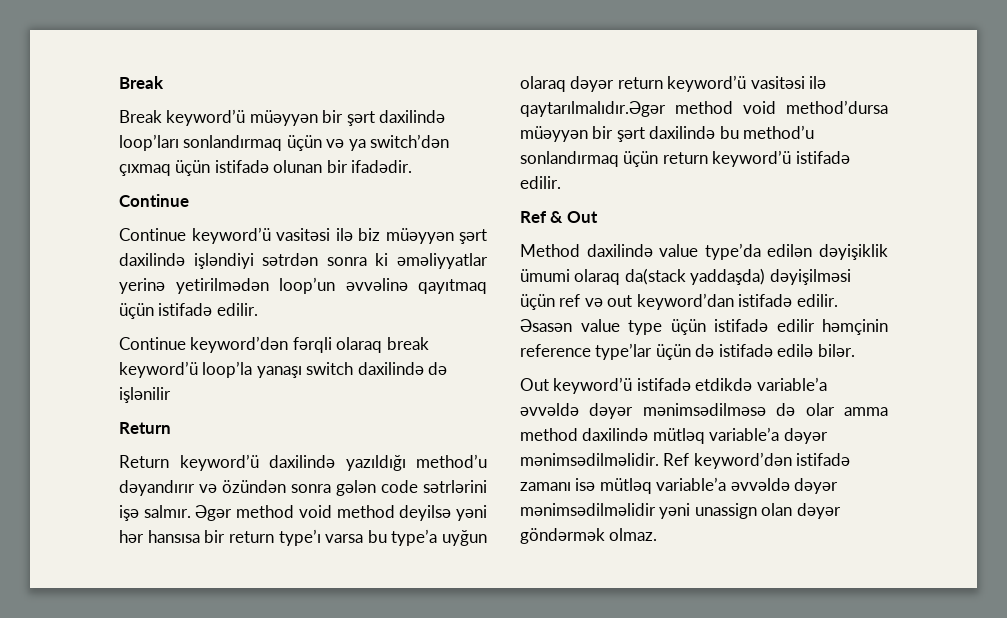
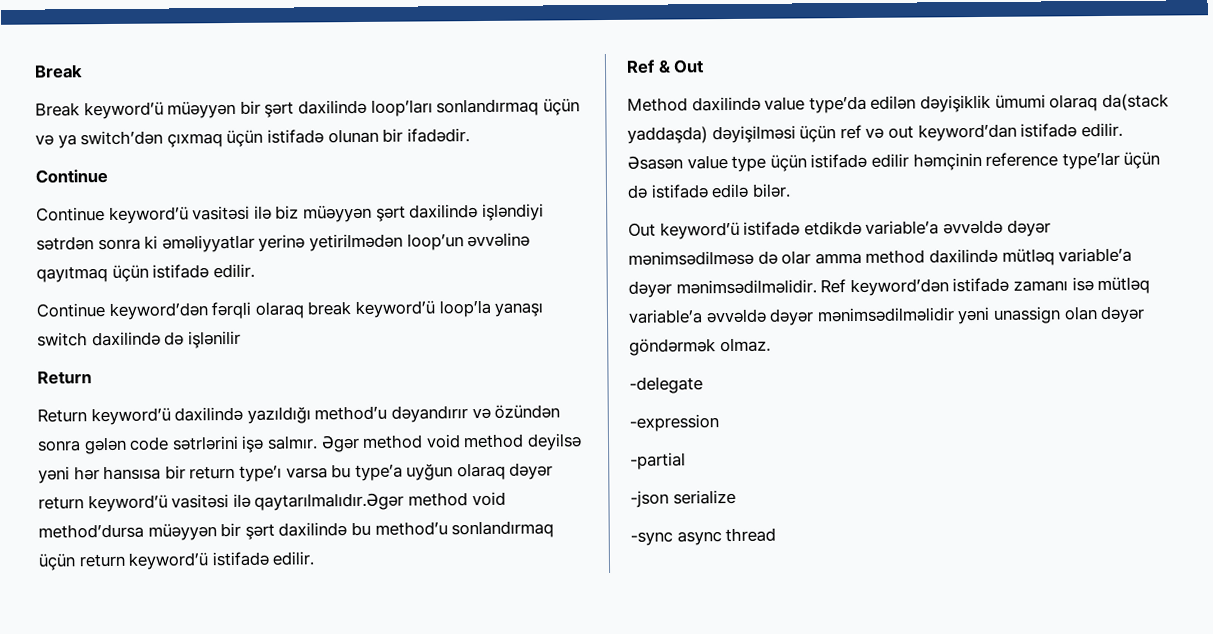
(658, 534) none -> [629,376,703,394] [629,414,719,432] [630,452,686,470] [630,489,736,508] [630,527,777,546] // -delegate // -expression // -partial // -json serialize // -sync async thread

